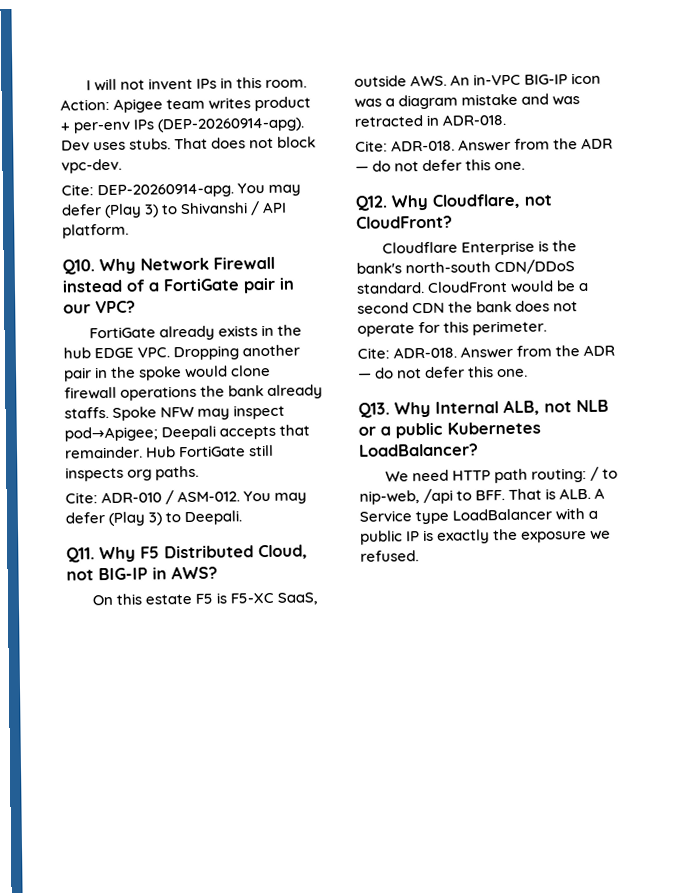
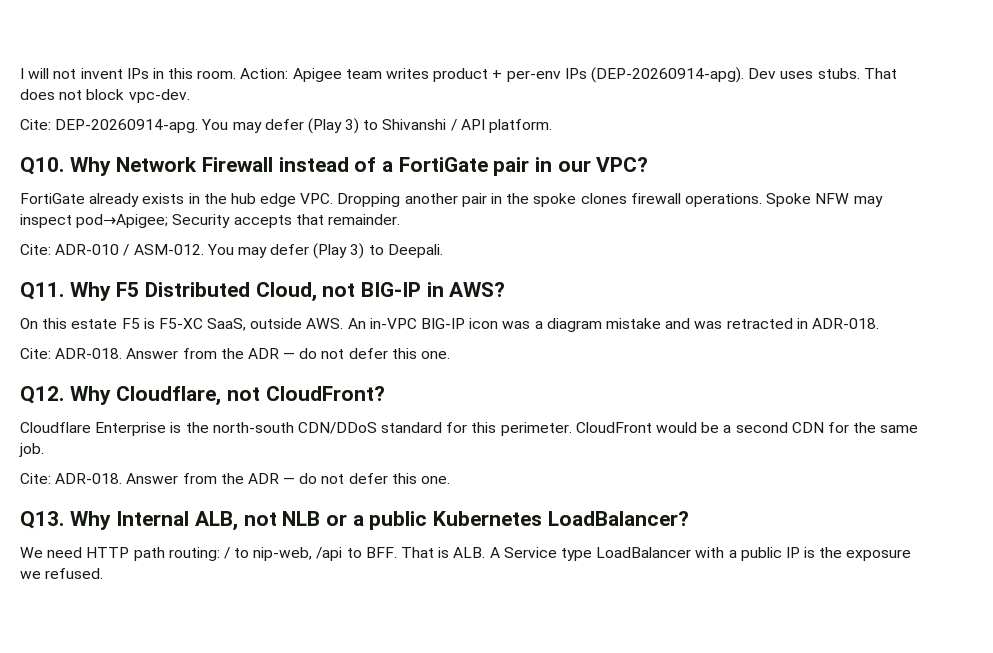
[94,347,135,359] EDGE -> [260,193,297,207] edge
[184,364,272,379] [64,384,324,401] [64,407,109,419] would clone firewall operations the bank already staffs. -> [580,193,762,207] clones firewall operations.
[161,425,217,441] Deepali -> [172,214,231,228] Security
[145,444,275,458] [65,465,200,482] Hub FortiGate still inspects org paths. -> (400, 219) none
[356,262,402,274] bank's -> (209, 427) none
[356,282,425,294] standard. -> [381,422,572,436] standard for this perimeter.
[448,300,579,313] [357,320,548,337] the bank does not operate for this perimeter. -> [827,422,919,433] [19,443,44,457] for the same job.
[437,529,491,544] exactly -> (816, 552) none

